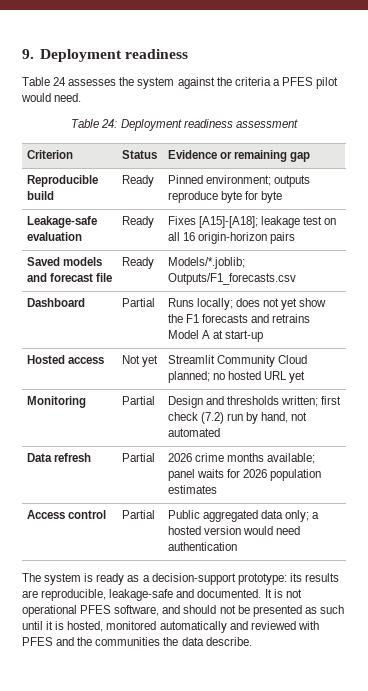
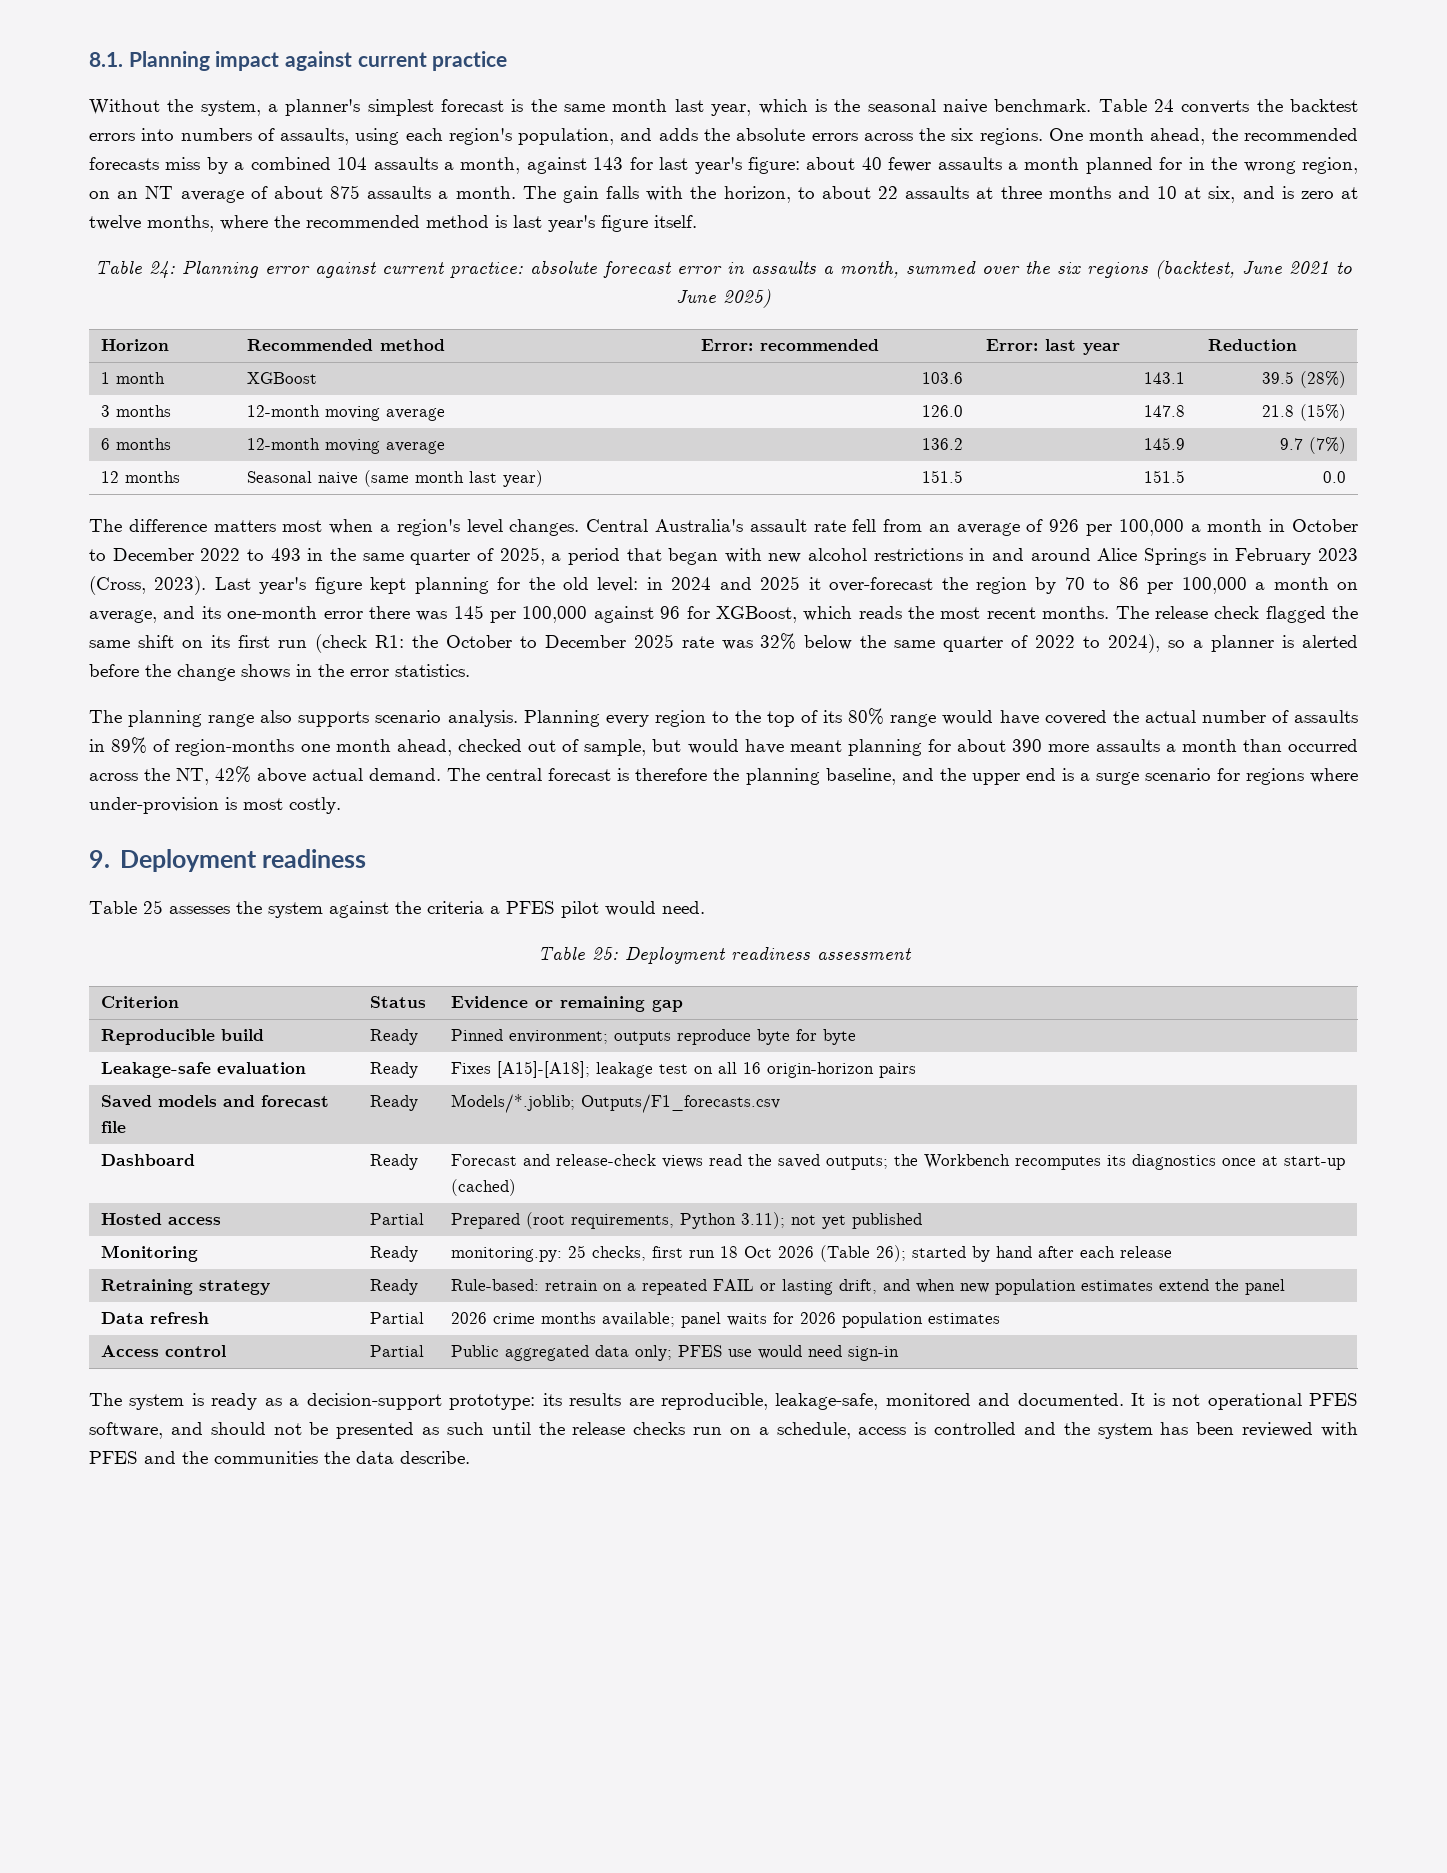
(22, 54) none -> [89,51,508,71] [89,99,1358,116] [89,128,1358,145] [89,157,1358,174] [89,185,1359,203] [89,215,697,232] [95,260,1352,279] [676,289,771,308] [100,339,169,351] [246,339,445,351] [700,339,879,351] [985,339,1120,355] [1207,339,1297,351] [100,372,165,384] [246,372,317,384] [922,372,964,384] [1144,372,1186,384] [1262,371,1347,388] [100,405,171,417] [246,405,445,421] [922,405,964,417] [1144,405,1186,417] [1262,404,1347,421] [100,438,171,450] [246,438,445,454] [922,438,964,450] [1144,437,1186,450] [1280,437,1347,454] [100,471,180,483] [246,470,543,487] [922,470,964,483] [1144,470,1186,483] [1323,471,1347,483] [89,519,1358,536] [89,547,1359,565] [89,576,1358,595] [89,605,1358,623] [89,633,1358,653] [89,664,470,681] [89,708,1358,727] [89,737,1358,756] [89,766,1358,785] [89,797,341,814] 8.1. Planning impact against current practice // Without the system, a planner's simplest forecast is the same month last year, which is the seasonal naive benchmark. Table 24 converts the backtest errors into numbers of assaults, using each region's population, and adds the absolute errors across the six regions. One month ahead, the recommended forecasts miss by a combined 104 assaults a month, against 143 for last year's figure: about 40 fewer assaults a month planned for in the wrong region, on an NT average of about 875 assaults a month. The gain falls with the horizon, to about 22 assaults at three months and 10 at six, and is zero at twelve months, where the recommended method is last year's figure itself. // Table 24: Planning error against current practice: absolute forecast error in assaults a month, summed over the six regions (backtest, June 2021 to June 2025) // Horizon | Recommended method | Error: recommended | Error: last year | Reduction // 1 month | XGBoost | 103.6 | 143.1 | 39.5 (28%) // 3 months | 12-month moving average | 126.0 | 147.8 | 21.8 (15%) // 6 months | 12-month moving average | 136.2 | 145.9 | 9.7 (7%) // 12 months | Seasonal naive (same month last year) | 151.5 | 151.5 | 0.0 // The difference matters most when a region's level changes. Central Australia's assault rate fell from an average of 926 per 100,000 a month in October to December 2022 to 493 in the same quarter of 2025, a period that began with new alcohol restrictions in and around Alice Springs in February 2023 (Cross, 2023). Last year's figure kept planning for the old level: in 2024 and 2025 it over-forecast the region by 70 to 86 per 100,000 a month on average, and its one-month error there was 145 per 100,000 against 96 for XGBoost, which reads the most recent months. The release check flagged the same shift on its first run (check R1: the October to December 2025 rate was 32% below the same quarter of 2022 to 2024), so a planner is alerted before the change shows in the error statistics. // The planning range also supports scenario analysis. Planning every region to the top of its 80% range would have covered the actual number of assaults in 89% of region-months one month ahead, checked out of sample, but would have meant planning for about 390 more assaults a month than occurred across the NT, 42% above actual demand. The central forecast is therefore the planning baseline, and the upper end is a surge scenario for regions where under-provision is most costly. //
[53,77,67,86] 24 -> [143,900,163,914] 25
[101,119,118,128] 24: -> [591,947,618,960] 25:
[121,298,155,307] [167,298,327,310] [167,314,311,323] [167,330,210,339] Partial | Runs locally; does not yet show the F1 forecasts and retrains Model A -> [369,1154,418,1170] [450,1154,1256,1170] Ready | Forecast and release-check views read the saved outputs; the Workbench recomputes its diagnostics once
(264, 336) none -> [450,1179,516,1196] (cached)
[121,355,158,367] [167,355,307,367] [167,371,306,383] [26,396,86,408] [121,396,155,405] [167,396,342,408] [167,412,308,424] [167,428,220,437] Not yet | Streamlit Community Cloud planned; no hosted URL yet // Monitoring | Partial | Design and thresholds written; first check (7.2) run by hand, not automated -> [369,1213,424,1225] [450,1212,922,1229] [100,1245,198,1262] [369,1246,418,1262] [450,1245,1172,1262] [100,1279,270,1295] [369,1279,418,1295] [450,1279,1285,1295] Partial | Prepared (root requirements, Python 3.11); not yet published // Monitoring | Ready | monitoring.py: 25 checks, first run 18 Oct 2026 (Table 26); started by hand after each release // Retraining strategy | Ready | Rule-based: retrain on a repeated FAIL or lasting drift, and when new population estimates extend the panel
[312,512,320,519] [167,526,241,535] a hosted version -> [677,1345,752,1357] PFES use
[167,542,237,551] authentication -> [847,1346,899,1361] sign-in
[109,589,174,601] leakage-safe -> [775,1393,971,1410] leakage-safe, monitored
[46,621,248,633] it is hosted, monitored automatically and -> [538,1422,1235,1439] the release checks run on a schedule, access is controlled and the system has been

